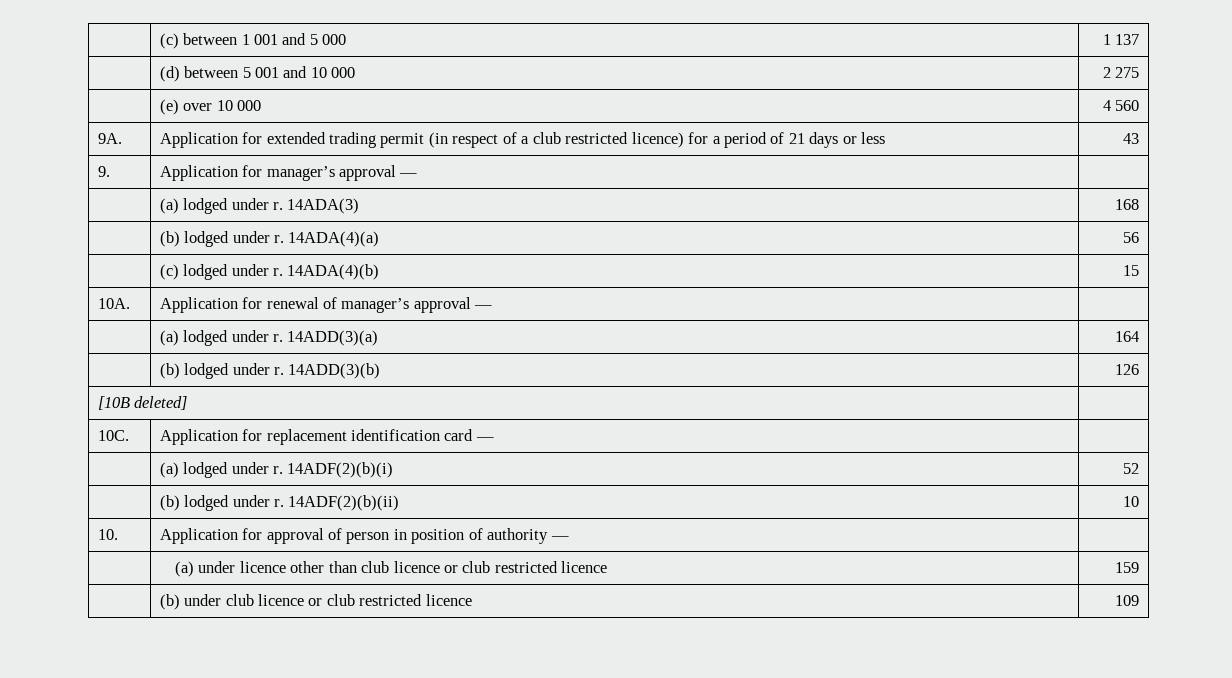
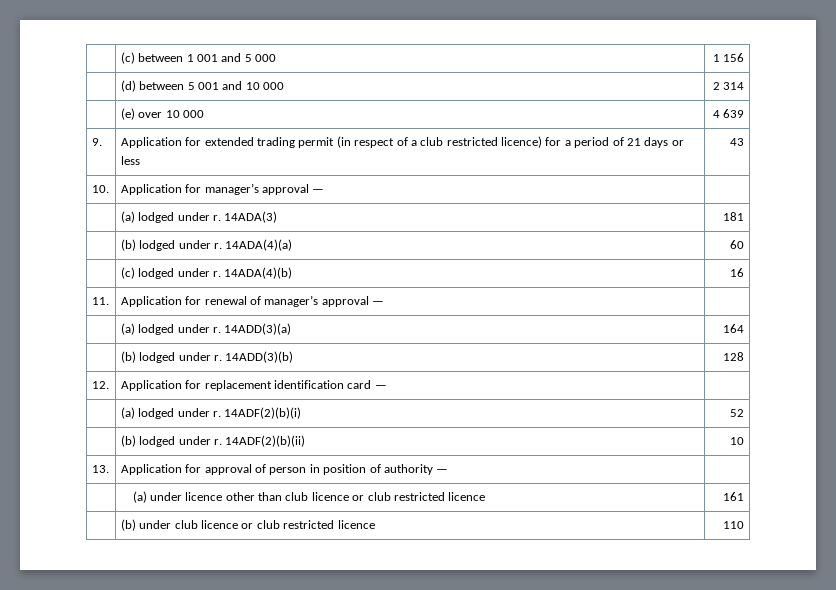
[1115,34,1140,45] 137 -> [723,53,745,62] 156
[1115,67,1140,78] 275 -> [723,82,745,90] 314
[1115,100,1140,111] [97,133,122,144] 560 // 9A. -> [723,109,745,118] [91,138,102,146] 639 // 9.
[97,166,110,177] 9. -> [91,185,109,193] 10.
[1115,199,1140,210] 168 -> [723,212,745,221] 181
[1123,232,1140,243] 56 -> [730,240,745,249] 60
[1123,265,1140,276] [97,298,130,309] 15 // 10A. -> [730,268,745,277] [91,297,109,305] 16 // 11.
[1115,364,1140,375] [97,396,188,410] [97,430,129,441] 126 // [10B deleted] | // 10C. -> [723,352,745,361] [91,381,109,389] 128 // 12.
[97,529,118,540] 10. -> [91,465,109,473] 13.
[1115,562,1140,573] 159 -> [723,492,745,501] 161
[1115,595,1140,606] 109 -> [723,521,745,529] 110

